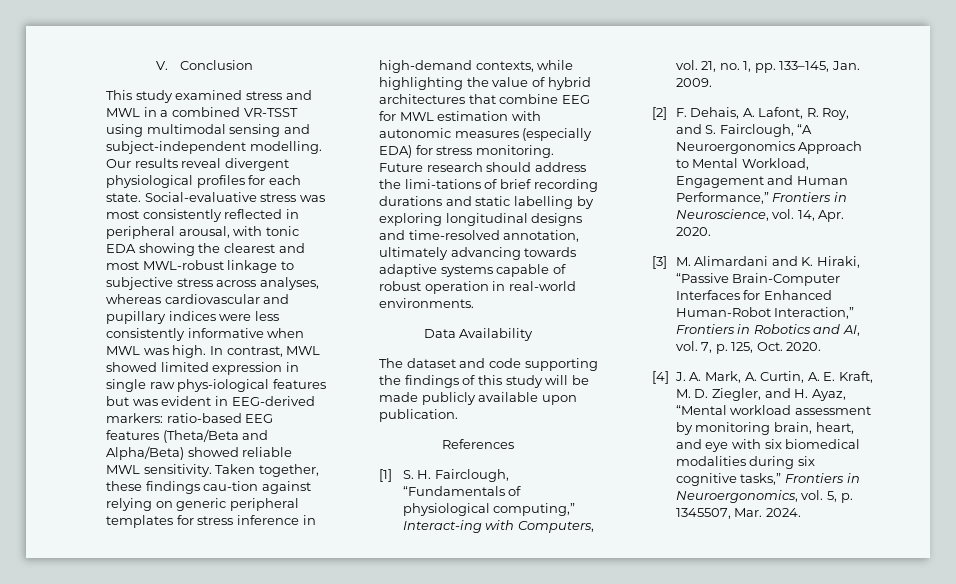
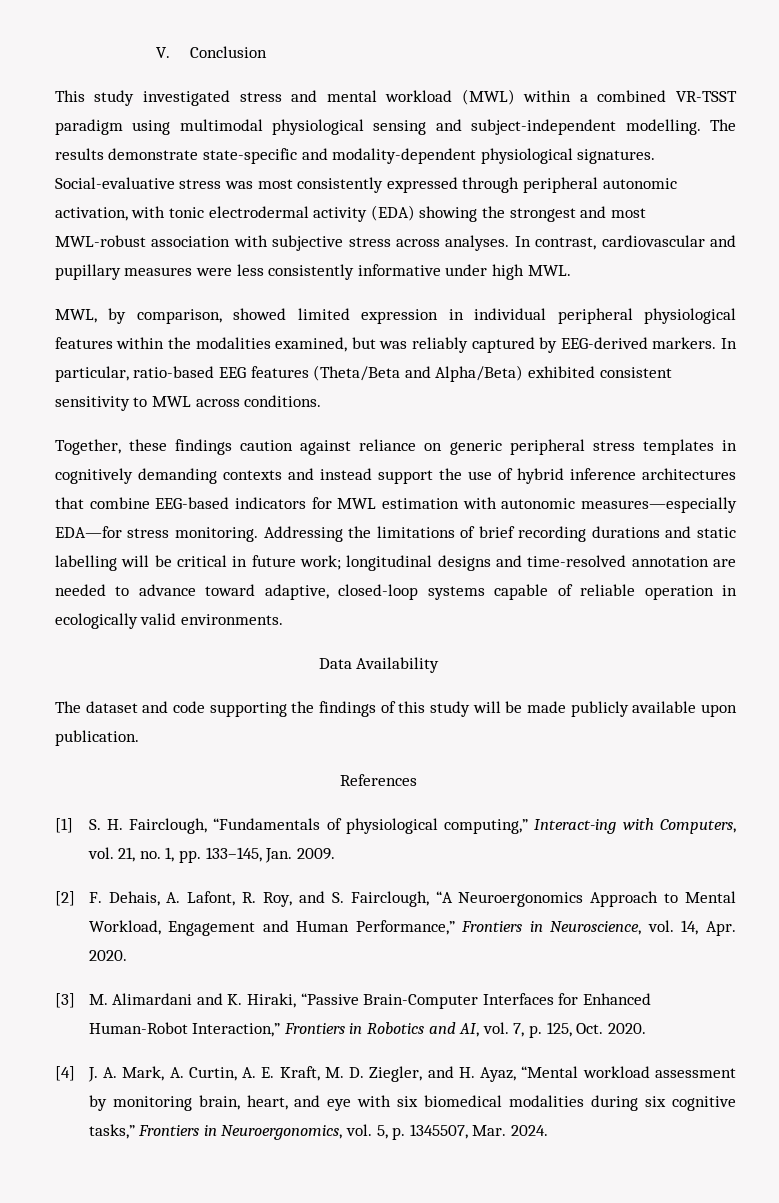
[175,90,243,100] examined -> [142,90,230,106] investigated
[106,107,157,117] MWL in -> [326,89,572,105] mental workload (MWL) within
(298, 112) none -> [54,119,123,135] paradigm
(226, 129) none -> [272,119,365,135] physiological
[106,158,289,171] [106,175,301,188] [106,193,142,202] Our results reveal divergent physiological profiles for each state. -> [710,119,736,131] [54,148,656,164] The results demonstrate state-specific and modality-dependent physiological signatures.
[224,209,299,219] [106,226,299,239] [106,244,137,253] reflected in peripheral arousal, with tonic EDA -> [386,177,677,193] [54,205,415,222] expressed through peripheral autonomic activation, with tonic electrodermal activity (EDA)
[223,243,275,253] clearest -> [509,208,576,222] strongest
[227,260,294,273] linkage to -> [151,235,268,247] association with
[259,277,319,290] [106,294,162,304] analyses, whereas -> [445,235,597,251] analyses. In contrast,
[168,311,216,321] indices -> [124,267,193,276] measures
[267,328,305,338] [106,345,321,358] [106,362,299,375] [106,379,326,392] [106,396,315,406] [106,413,164,423] when MWL was high. In contrast, MWL showed limited expression in single raw phys-iological features but was evident in EEG-derived markers: -> [445,264,571,280] [54,308,736,324] [54,337,737,353] [54,366,129,382] under high MWL. // MWL, by comparison, showed limited expression in individual peripheral physiological features within the modalities examined, but was reliably captured by EEG-derived markers. In particular,
[187,447,293,457] [106,464,319,477] [106,481,311,494] [106,498,299,511] [106,515,316,528] [379,60,574,73] [379,77,529,90] showed reliable MWL sensitivity. Taken together, these findings cau-tion against relying on generic peripheral templates for stress inference in high-demand contexts, while highlighting the value -> [527,366,672,378] [54,395,322,411] [54,439,738,455] [54,468,492,484] exhibited consistent sensitivity to MWL across conditions. // Together, these findings caution against reliance on generic peripheral stress templates in cognitively demanding contexts and instead support the use
(591, 83) none -> [569,468,636,480] inference
[561,95,590,104] EEG -> [155,497,306,509] EEG-based indicators
[454,128,593,141] [379,145,554,158] [379,162,586,172] [379,179,481,189] measures (especially EDA) for stress monitoring. Future research should address the limi-tations -> [580,497,737,513] [54,526,455,542] measures—especially EDA—for stress monitoring. Addressing the limitations
[576,196,594,209] [379,213,583,226] [379,230,580,242] [379,247,577,260] [379,264,438,277] by exploring longitudinal designs and time-resolved annotation, ultimately advancing towards adaptive -> [121,555,736,571] [54,584,419,600] will be critical in future work; longitudinal designs and time-resolved annotation are needed to advance toward adaptive, closed-loop
[379,281,422,291] robust -> [580,584,636,596] reliable
[508,281,576,291] real-world -> [54,613,177,629] ecologically valid

